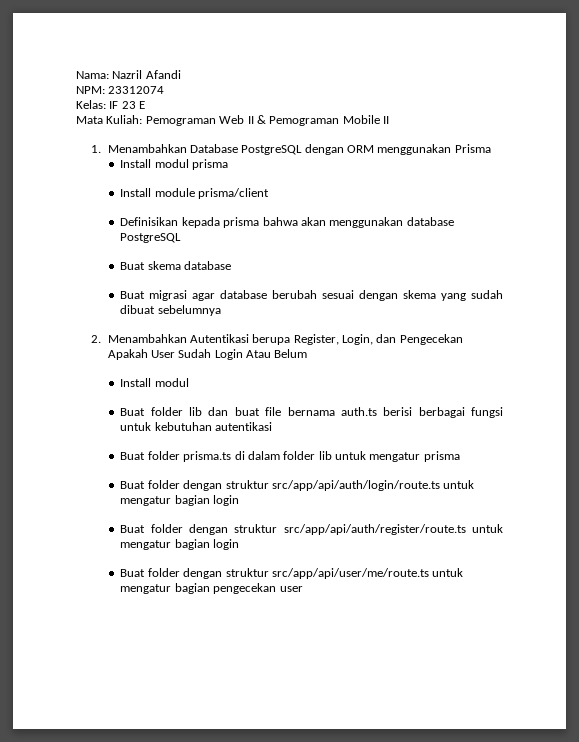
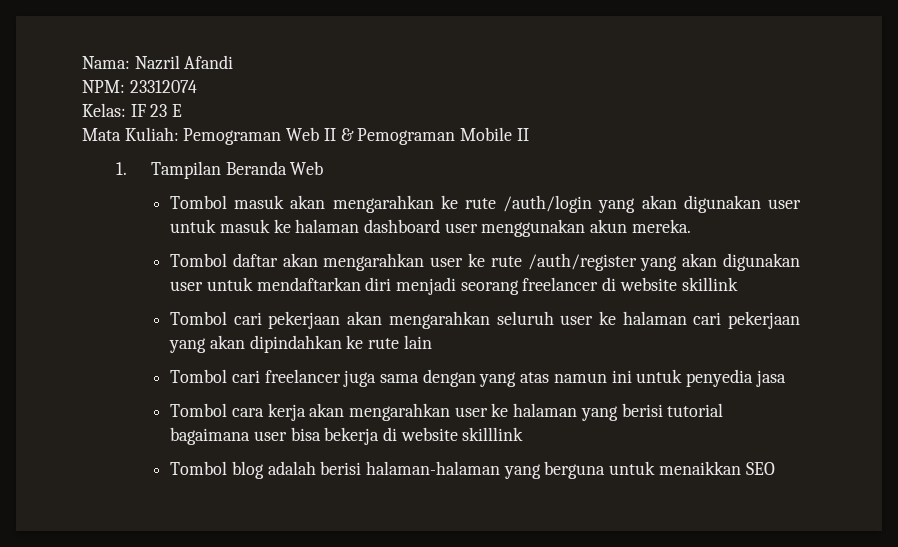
[107,144,491,155] [120,159,229,170] [120,188,270,199] [120,217,454,228] [120,233,182,243] [120,261,232,270] [120,290,504,301] [120,305,221,316] [91,334,463,345] [107,349,308,360] [120,378,189,387] [120,407,503,418] [120,422,273,431] [120,451,460,462] [120,480,475,491] [120,495,240,506] [120,524,503,535] [120,539,240,550] [120,568,464,579] [120,583,303,594] Menambahkan Database PostgreSQL dengan ORM menggunakan Prisma // Install modul prisma // Install module prisma/client // Definisikan kepada prisma bahwa akan menggunakan database PostgreSQL // Buat skema database // Buat migrasi agar database berubah sesuai dengan skema yang sudah dibuat sebelumnya // 2. Menambahkan Autentikasi berupa Register, Login, dan Pengecekan Apakah User Sudah Login Atau Belum // Install modul // Buat folder lib dan buat file bernama auth.ts berisi berbagai fungsi untuk kebutuhan autentikasi // Buat folder prisma.ts di dalam folder lib untuk mengatur prisma // Buat folder dengan struktur src/app/api/auth/login/route.ts untuk mengatur bagian login // Buat folder dengan struktur src/app/api/auth/register/route.ts untuk mengatur bagian login // Buat folder dengan struktur src/app/api/user/me/route.ts untuk mengatur bagian pengecekan user -> [150,161,324,179] [170,195,802,213] [170,219,691,237] [170,253,800,271] [170,277,738,295] [170,311,801,329] [169,335,432,353] [170,369,786,387] [170,403,724,421] [170,427,524,445] [170,461,775,479] Tampilan Beranda Web // Tombol masuk akan mengarahkan ke rute /auth/login yang akan digunakan user untuk masuk ke halaman dashboard user menggunakan akun mereka. // Tombol daftar akan mengarahkan user ke rute /auth/register yang akan digunakan user untuk mendaftarkan diri menjadi seorang freelancer di website skillink // Tombol cari pekerjaan akan mengarahkan seluruh user ke halaman cari pekerjaan yang akan dipindahkan ke rute lain // Tombol cari freelancer juga sama dengan yang atas namun ini untuk penyedia jasa // Tombol cara kerja akan mengarahkan user ke halaman yang berisi tutorial bagaimana user bisa bekerja di website skilllink // Tombol blog adalah berisi halaman-halaman yang berguna untuk menaikkan SEO

